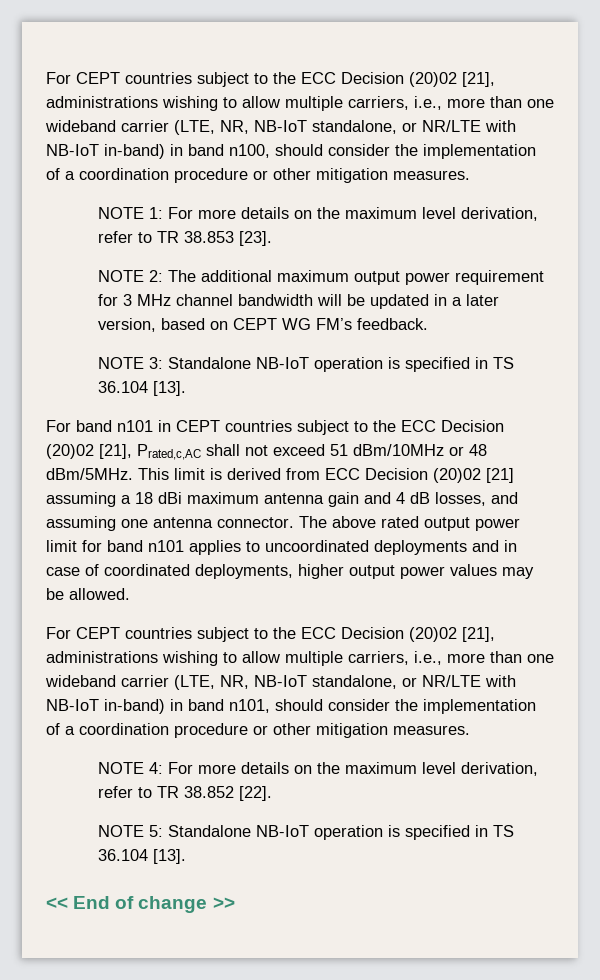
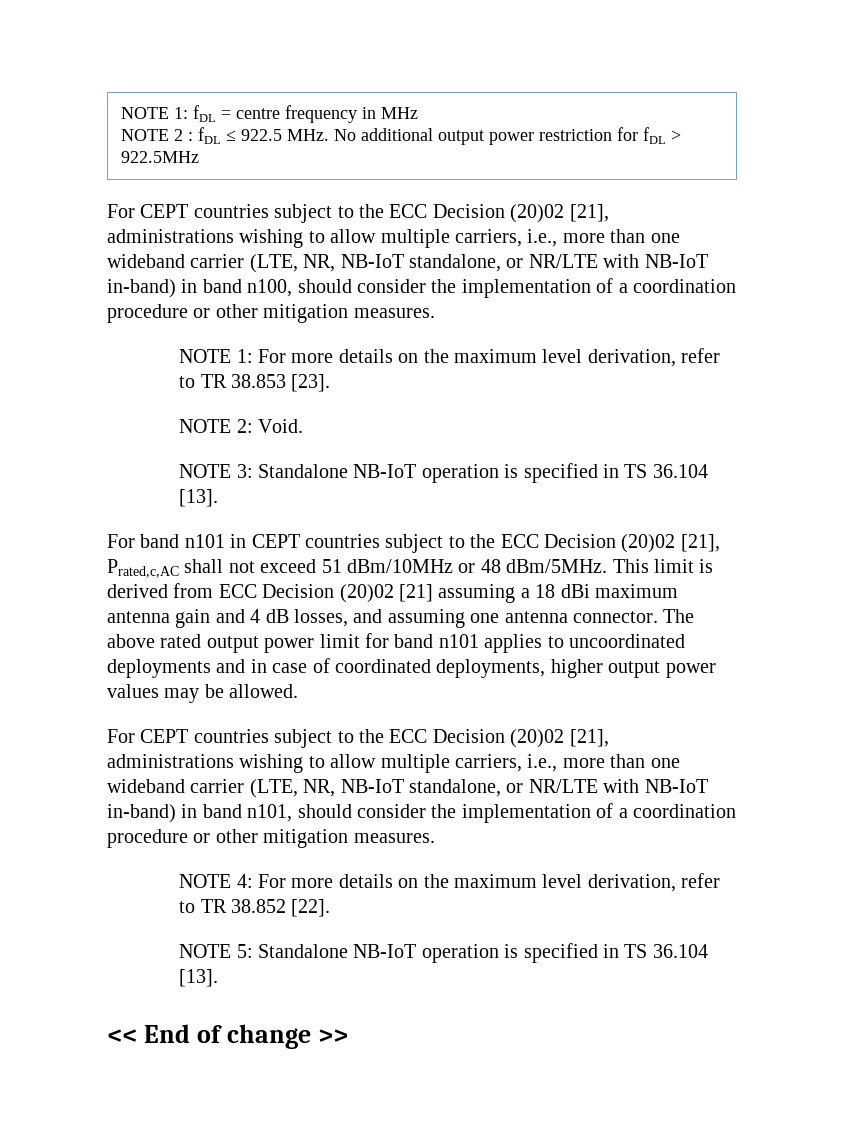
(46, 78) none -> [121,105,419,123] [121,127,682,145] [121,151,200,163] NOTE 1: fDL = centre frequency in MHz // NOTE 2 : fDL ≤ 922.5 MHz. No additional output power restriction for fDL > 922.5MHz //
[167,270,544,285] [97,294,499,309] [97,318,428,332] The additional maximum output power requirement for 3 MHz channel bandwidth will be updated in a later version, based on CEPT WG FM’s feedback. -> [258,419,304,433] Void.

